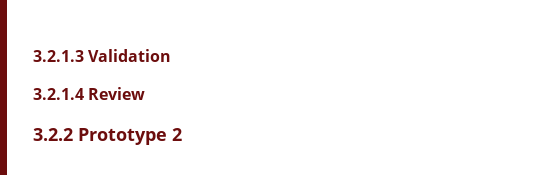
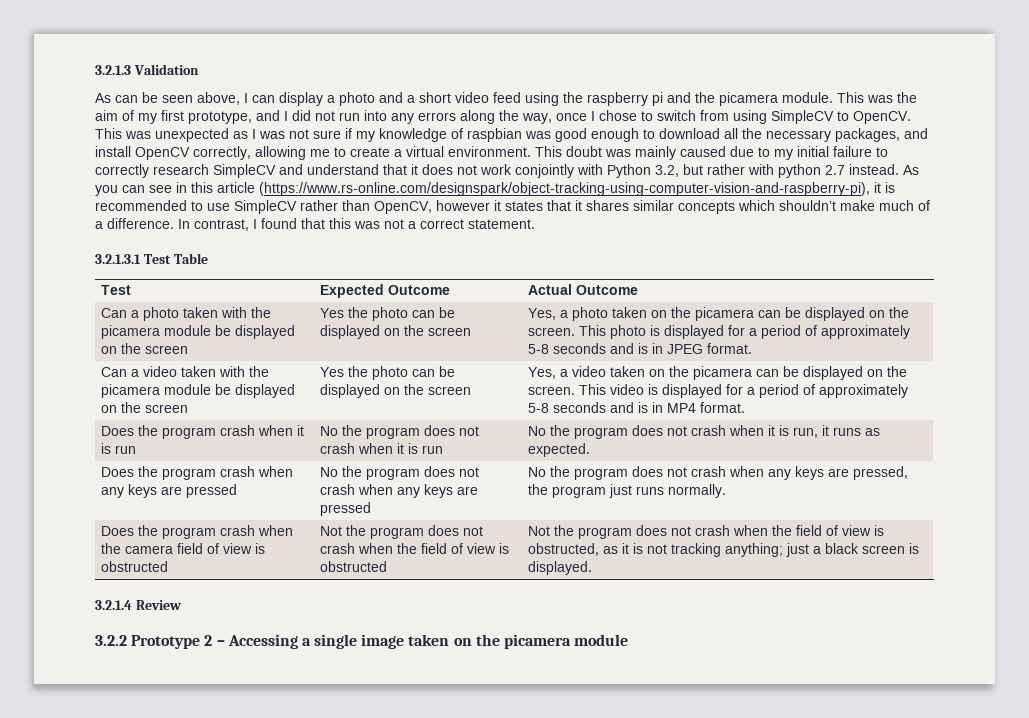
(172, 55) none -> [95,92,917,106] [95,110,911,124] [95,128,928,142] [95,146,888,160] [95,164,919,178] [95,182,895,196] [95,200,930,214] [95,218,535,231] [95,253,208,264] [101,285,132,295] [320,284,451,298] [528,284,639,295] [101,307,272,321] [101,325,296,339] [101,343,189,354] [320,307,456,321] [320,325,472,339] [528,307,910,321] [528,325,911,339] [528,343,753,354] [101,366,270,377] [101,384,296,398] [101,402,189,413] [320,366,456,380] [320,384,472,398] [528,366,908,380] [528,384,909,398] [528,402,746,413] [101,425,305,439] [101,443,137,454] [320,425,480,439] [320,443,444,454] [528,425,881,439] [528,443,591,457] [101,466,294,480] [101,484,238,498] [320,466,480,480] [320,484,479,498] [320,502,372,516] [528,466,909,480] [528,484,727,498] [101,525,294,539] [101,543,266,554] [101,561,169,572] [320,525,484,539] [320,543,510,554] [320,561,388,572] [528,525,885,539] [528,543,920,557] [528,561,593,575] // As can be seen above, I can display a photo and a short video feed using the raspberry pi and the picamera module. This was the aim of my first prototype, and I did not run into any errors along the way, once I chose to switch from using SimpleCV to OpenCV. This was unexpected as I was not sure if my knowledge of raspbian was good enough to download all the necessary packages, and install OpenCV correctly, allowing me to create a virtual environment. This doubt was mainly caused due to my initial failure to correctly research SimpleCV and understand that it does not work conjointly with Python 3.2, but rather with python 2.7 instead. As you can see in this article (https://www.rs-online.com/designspark/object-tracking-using-computer-vision-and-raspberry-pi), it is recommended to use SimpleCV rather than OpenCV, however it states that it shares similar concepts which shouldn’t make much of a difference. In contrast, I found that this was not a correct statement. // 3.2.1.3.1 Test Table // Test | Expected Outcome | Actual Outcome // Can a photo taken with the picamera module be displayed on the screen | Yes the photo can be displayed on the screen | Yes, a photo taken on the picamera can be displayed on the screen. This photo is displayed for a period of approximately 5-8 seconds and is in JPEG format. // Can a video taken with the picamera module be displayed on the screen | Yes the photo can be displayed on the screen | Yes, a video taken on the picamera can be displayed on the screen. This video is displayed for a period of approximately 5-8 seconds and is in MP4 format. // Does the program crash when it is run | No the program does not crash when it is run | No the program does not crash when it is run, it runs as expected. // Does the program crash when any keys are pressed | No the program does not crash when any keys are pressed | No the program does not crash when any keys are pressed, the program just runs normally. // Does the program crash when the camera field of view is obstructed | Not the program does not crash when the field of view is obstructed | Not the program does not crash when the field of view is obstructed, as it is not tracking anything; just a black screen is displayed.
(182, 134) none -> [216,634,629,649] – Accessing a single image taken on the picamera module

